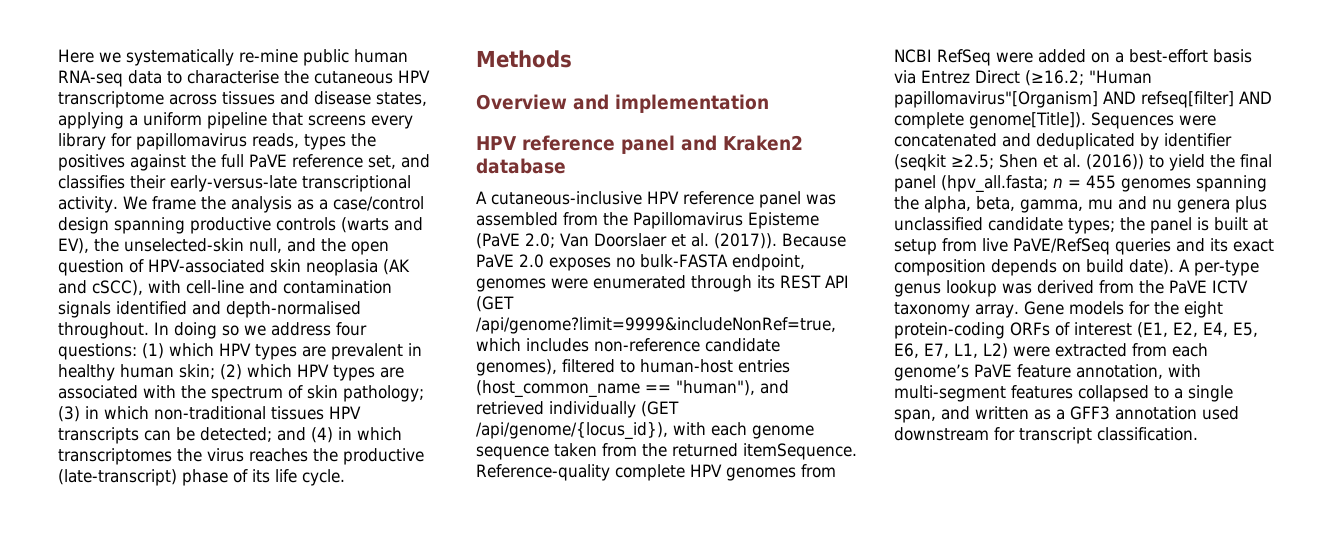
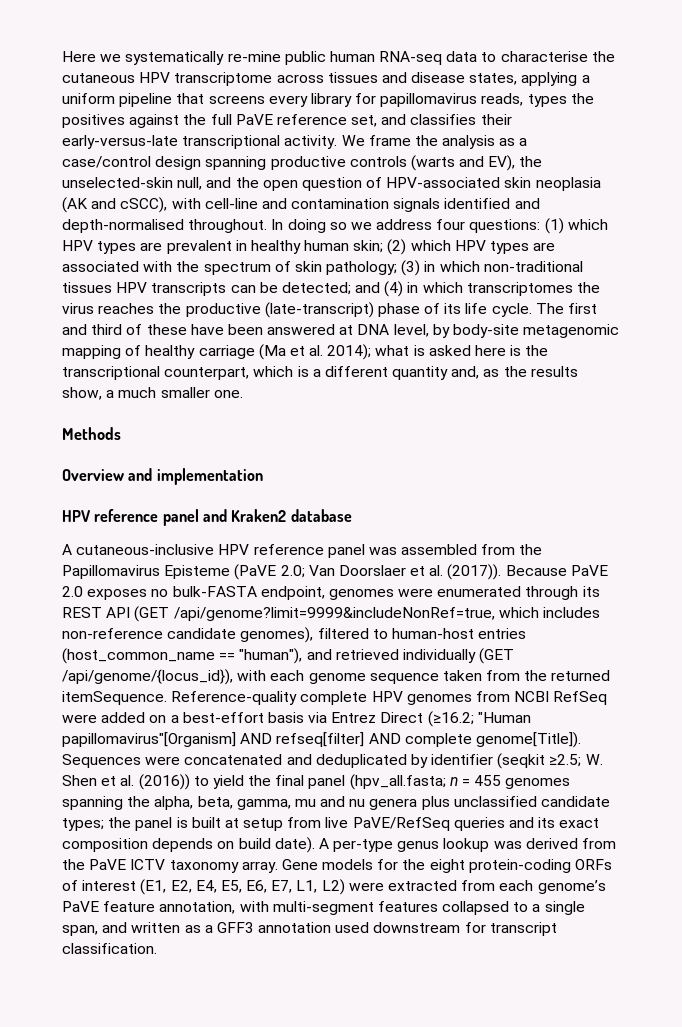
(345, 477) none -> [535,303,598,314] [62,324,620,338] [62,344,549,360] [62,366,578,380] [62,387,243,400] The first and third of these have been answered at DNA level, by body-site metagenomic mapping of healthy carriage (Ma et al. 2014); what is asked here is the transcriptional counterpart, which is a different quantity and, as the results show, a much smaller one.
(994, 161) none -> [585,754,603,765] W.

